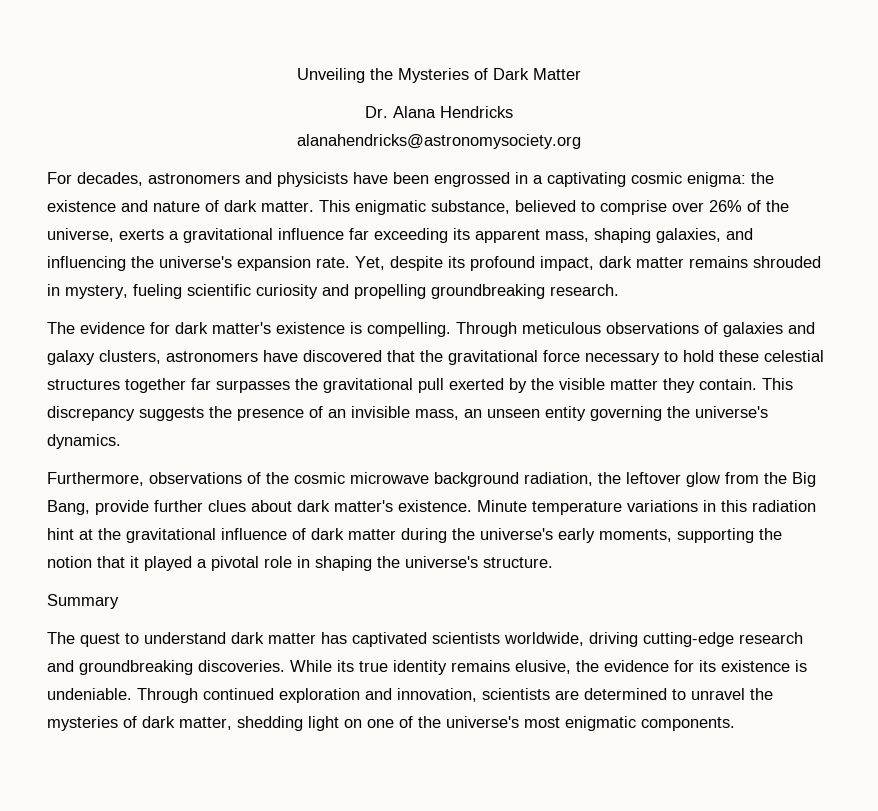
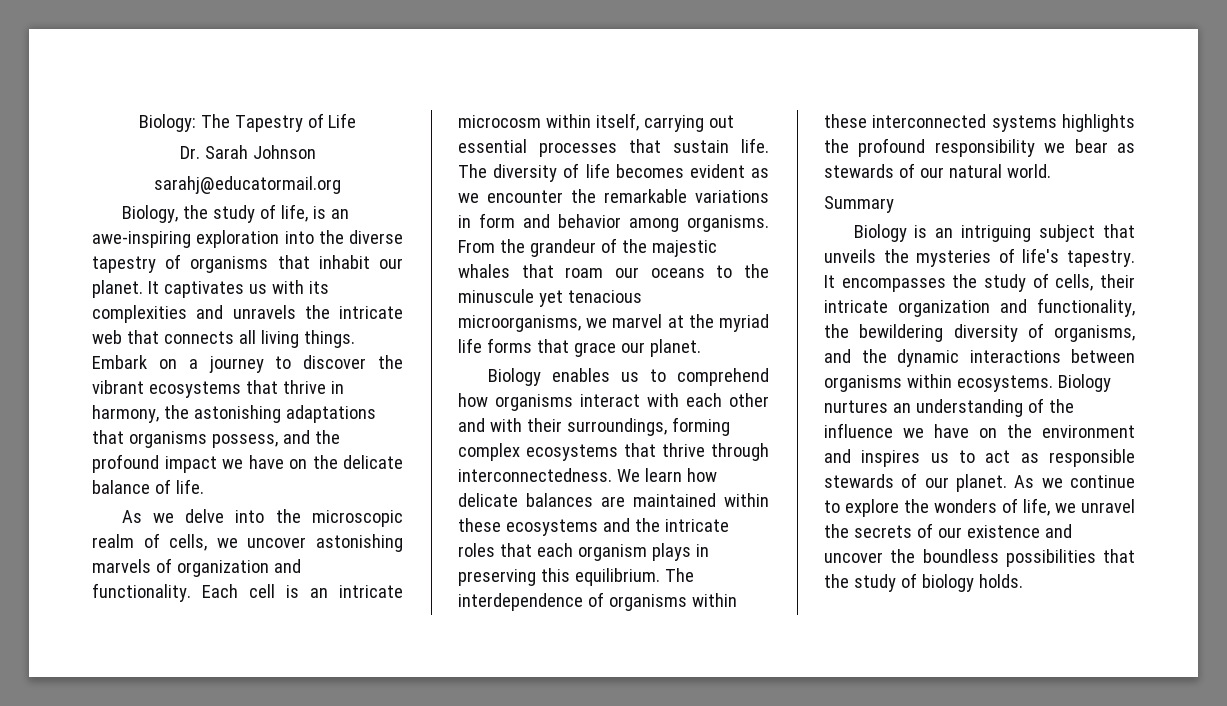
[297,68,581,83] [365,106,513,118] [297,134,581,149] [47,172,774,187] [47,200,789,215] [47,228,753,243] [47,256,821,271] [47,284,619,299] [47,322,815,337] [47,350,824,365] [47,378,793,393] [47,406,768,421] [47,434,121,449] [47,472,816,487] [47,500,816,515] [47,528,782,543] [47,556,553,571] [47,594,119,609] [47,632,803,647] [47,660,807,675] [47,688,773,703] [47,716,735,731] Unveiling the Mysteries of Dark Matter // Dr. Alana Hendricks // alanahendricks@astronomysociety.org // For decades, astronomers and physicists have been engrossed in a captivating cosmic enigma: the existence and nature of dark matter. This enigmatic substance, believed to comprise over 26% of the universe, exerts a gravitational influence far exceeding its apparent mass, shaping galaxies, and influencing the universe's expansion rate. Yet, despite its profound impact, dark matter remains shrouded in mystery, fueling scientific curiosity and propelling groundbreaking research. // The evidence for dark matter's existence is compelling. Through meticulous observations of galaxies and galaxy clusters, astronomers have discovered that the gravitational force necessary to hold these celestial structures together far surpasses the gravitational pull exerted by the visible matter they contain. This discrepancy suggests the presence of an invisible mass, an unseen entity governing the universe's dynamics. // Furthermore, observations of the cosmic microwave background radiation, the leftover glow from the Big Bang, provide further clues about dark matter's existence. Minute temperature variations in this radiation hint at the gravitational influence of dark matter during the universe's early moments, supporting the notion that it played a pivotal role in shaping the universe's structure. // Summary // The quest to understand dark matter has captivated scientists worldwide, driving cutting-edge research and groundbreaking discoveries. While its true identity remains elusive, the evidence for its existence is undeniable. Through continued exploration and innovation, scientists are determined to unravel the mysteries of dark matter, shedding light on one of the universe's most enigmatic components. -> [138,113,357,132] [179,145,316,159] [154,176,341,194] [121,204,349,223] [92,230,403,248] [92,254,403,273] [92,280,329,298] [92,305,403,323] [92,330,355,348] [92,355,403,373] [92,380,344,398] [92,405,376,423] [92,430,340,448] [92,454,403,473] [92,479,204,494] [121,509,403,527] [92,533,403,552] [92,558,301,577] [92,583,403,602] [458,113,734,132] [458,138,769,157] [458,163,769,182] [458,189,769,203] [458,213,769,232] [458,238,717,257] [458,264,769,278] [458,289,642,307] [458,314,769,332] [458,338,701,357] [487,368,769,386] [458,393,769,411] [458,417,730,436] [458,443,769,461] [458,468,717,482] [458,493,769,507] [458,518,729,536] [458,543,709,561] [458,568,694,586] [458,592,737,611] [824,114,1135,132] [824,138,1135,157] [824,163,1051,178] [824,196,894,213] [853,224,1135,242] [824,248,1135,267] [824,273,1135,292] [824,298,1135,317] [824,323,1135,342] [824,349,1135,367] [824,374,1111,392] [824,398,1074,417] [824,423,1135,438] [824,449,1135,467] [824,473,1135,492] [824,498,1135,517] [824,523,1072,538] [824,549,1135,567] [824,573,1023,592] Biology: The Tapestry of Life // Dr. Sarah Johnson // sarahj@educatormail.org // Biology, the study of life, is an awe-inspiring exploration into the diverse tapestry of organisms that inhabit our planet. It captivates us with its complexities and unravels the intricate web that connects all living things. Embark on a journey to discover the vibrant ecosystems that thrive in harmony, the astonishing adaptations that organisms possess, and the profound impact we have on the delicate balance of life. // As we delve into the microscopic realm of cells, we uncover astonishing marvels of organization and functionality. Each cell is an intricate microcosm within itself, carrying out essential processes that sustain life. The diversity of life becomes evident as we encounter the remarkable variations in form and behavior among organisms. From the grandeur of the majestic whales that roam our oceans to the minuscule yet tenacious microorganisms, we marvel at the myriad life forms that grace our planet. // Biology enables us to comprehend how organisms interact with each other and with their surroundings, forming complex ecosystems that thrive through interconnectedness. We learn how delicate balances are maintained within these ecosystems and the intricate roles that each organism plays in preserving this equilibrium. The interdependence of organisms within these interconnected systems highlights the profound responsibility we bear as stewards of our natural world. // Summary // Biology is an intriguing subject that unveils the mysteries of life's tapestry. It encompasses the study of cells, their intricate organization and functionality, the bewildering diversity of organisms, and the dynamic interactions between organisms within ecosystems. Biology nurtures an understanding of the influence we have on the environment and inspires us to act as responsible stewards of our planet. As we continue to explore the wonders of life, we unravel the secrets of our existence and uncover the boundless possibilities that the study of biology holds.

